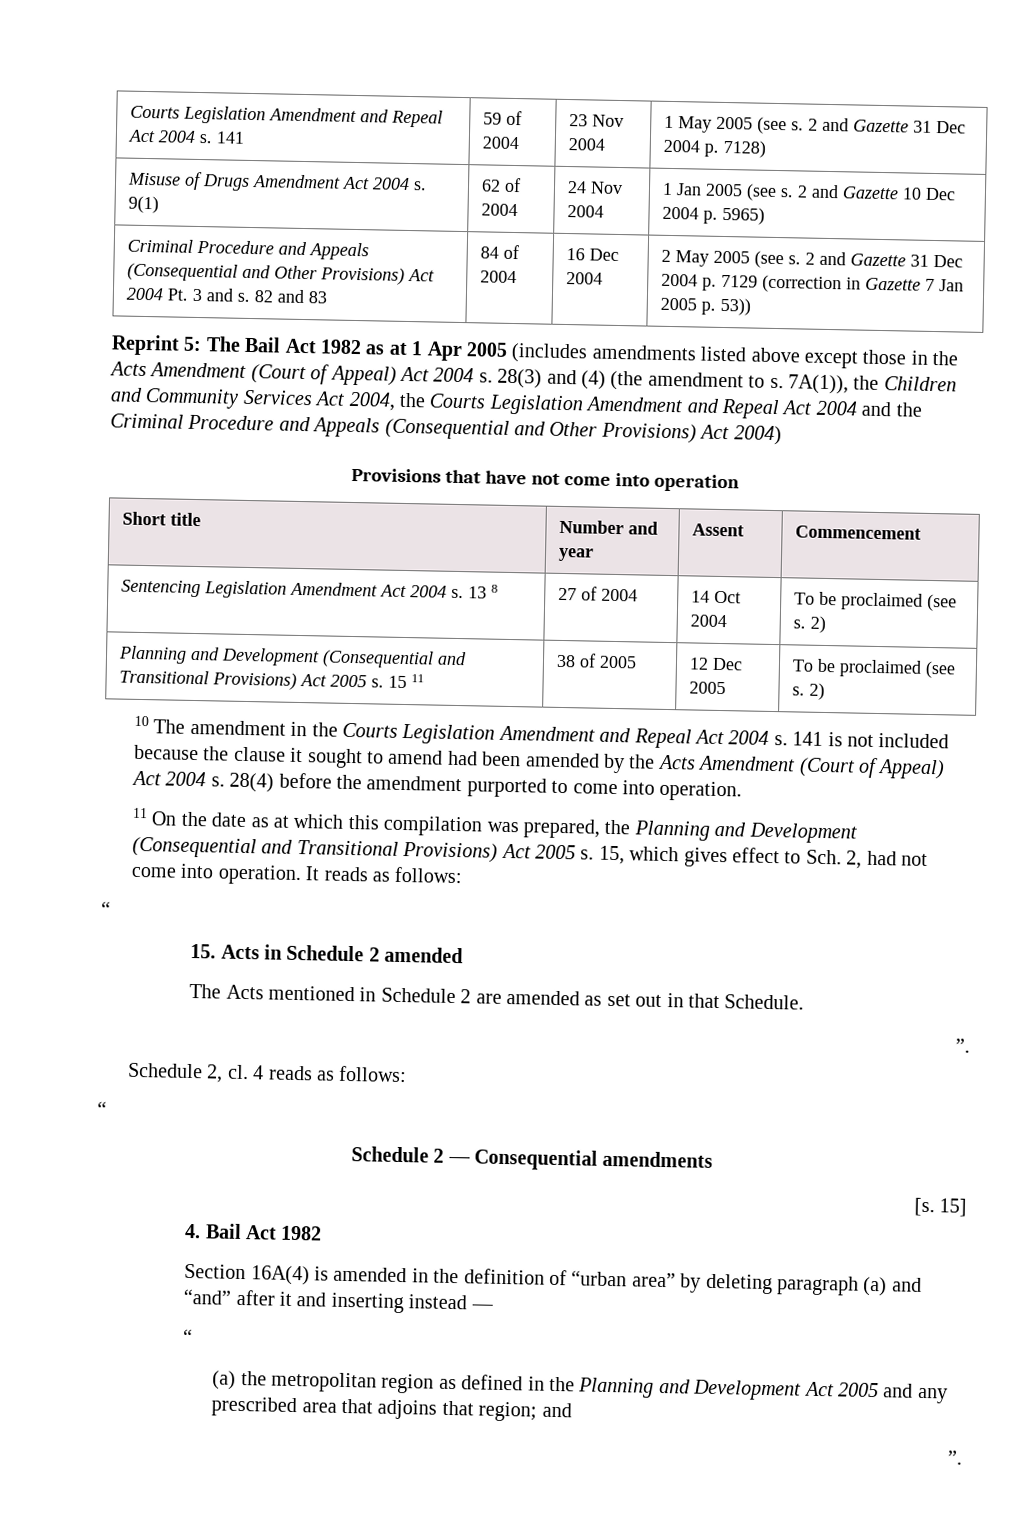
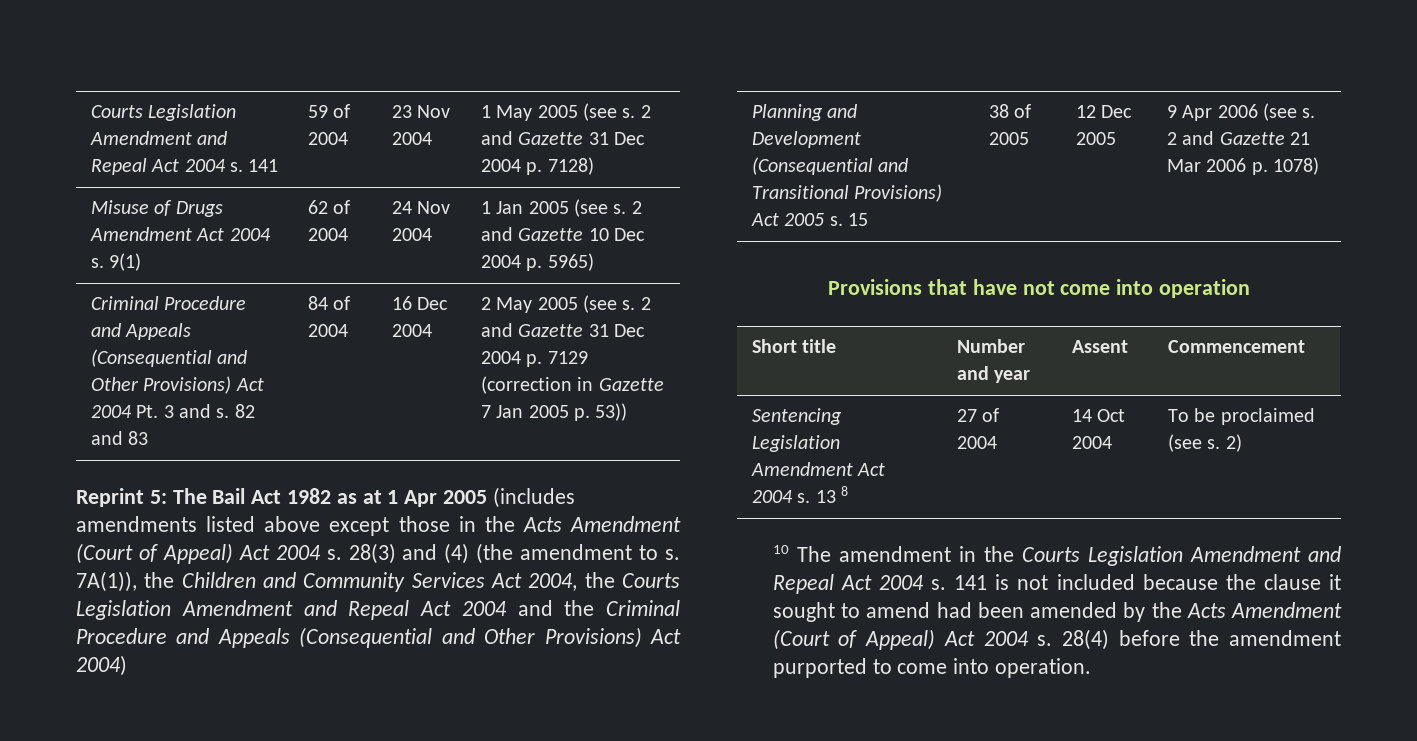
(782, 435) none -> [752,104,858,121] [752,131,862,148] [752,157,909,175] [752,184,943,202] [751,213,868,226] [989,104,1032,118] [989,132,1030,145] [1076,105,1133,118] [1076,132,1117,145] [1167,103,1316,121] [1167,131,1310,145] [1167,157,1319,175] // Planning and Development (Consequential and Transitional Provisions) Act 2005 s. 15 | 38 of 2005 | 12 Dec 2005 | 9 Apr 2006 (see s. 2 and Gazette 21 Mar 2006 p. 1078)
[118,645,468,669] [119,669,425,690] [556,653,638,669] [689,657,744,671] [689,681,727,695] [792,658,957,679] [792,682,826,701] // Planning and Development (Consequential and Transitional Provisions) Act 2005 s. 15 11 | 38 of 2005 | 12 Dec 2005 | To be proclaimed (see s. 2) -> (1242, 443) none
[132,807,857,844] [132,836,929,869] [131,863,464,886] [101,901,111,917] [190,943,464,964] [189,983,805,1010] [955,1038,970,1053] [128,1062,408,1083] [97,1101,107,1117] [350,1146,714,1171] [913,1197,967,1217] [184,1223,323,1241] [184,1263,922,1297] [183,1288,494,1314] [182,1328,194,1345] [212,1370,948,1404] [211,1396,572,1422] [947,1450,963,1465] // 11 On the date as at which this compilation was prepared, the Planning and Development (Consequential and Transitional Provisions) Act 2005 s. 15, which gives effect to Sch. 2, had not come into operation. It reads as follows: // “ // 15. Acts in Schedule 2 amended // The Acts mentioned in Schedule 2 are amended as set out in that Schedule. // ”. // Schedule 2, cl. 4 reads as follows: // “ // Schedule 2 — Consequential amendments // [s. 15] // 4. Bail Act 1982 // Section 16A(4) is amended in the definition of “urban area” by deleting paragraph (a) and “and” after it and inserting instead — // “ // (a) the metropolitan region as defined in the Planning and Development Act 2005 and any prescribed area that adjoins that region; and // ”. -> (1091, 668) none

